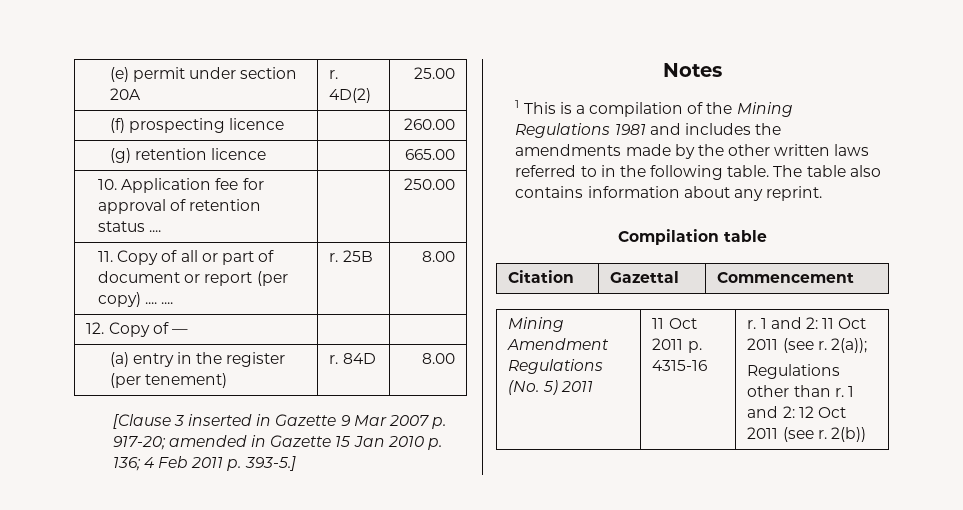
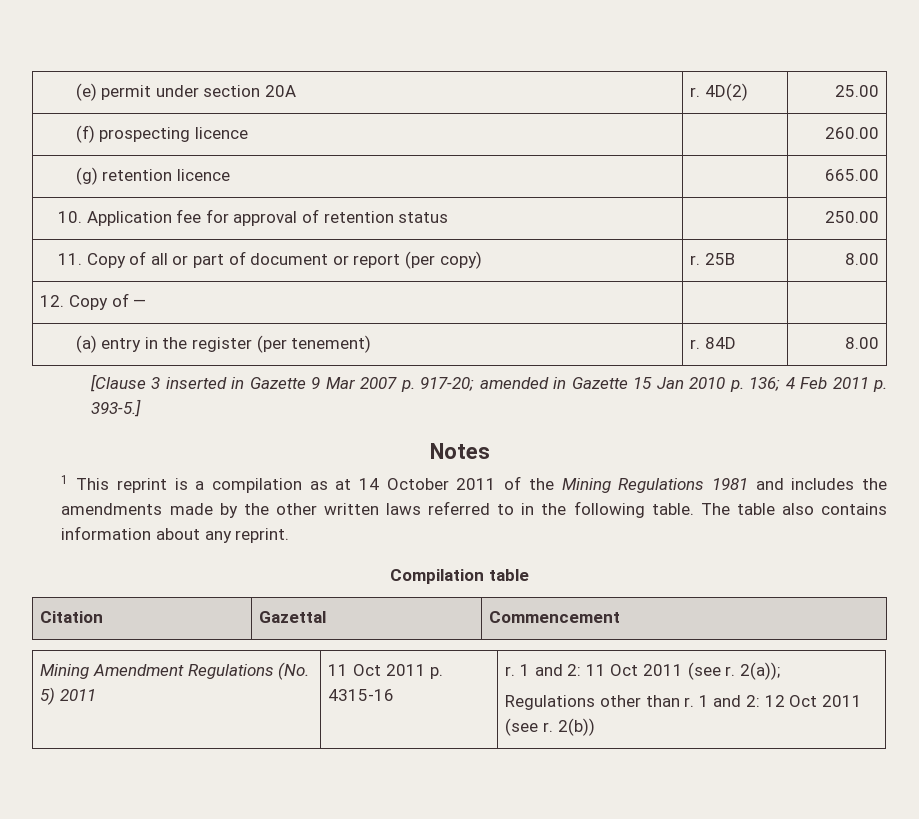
[149,230,162,232] .... -> (449, 217) none
[145,302,174,304] .... .... -> (482, 260) none
(556, 108) none -> [116,478,167,493] reprint
(684, 109) none -> [309,478,497,490] as at 14 October 2011

